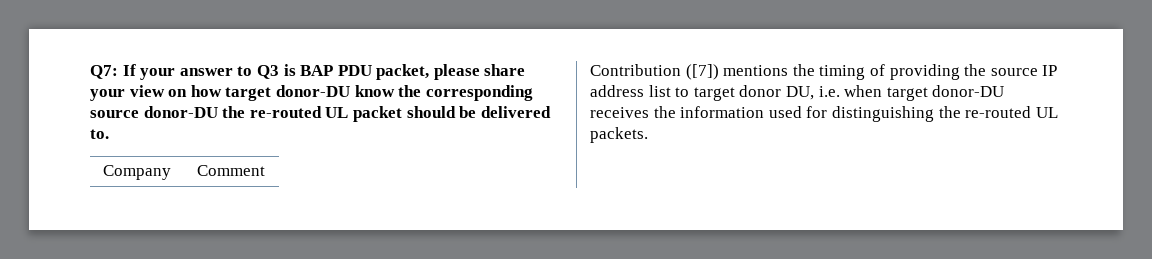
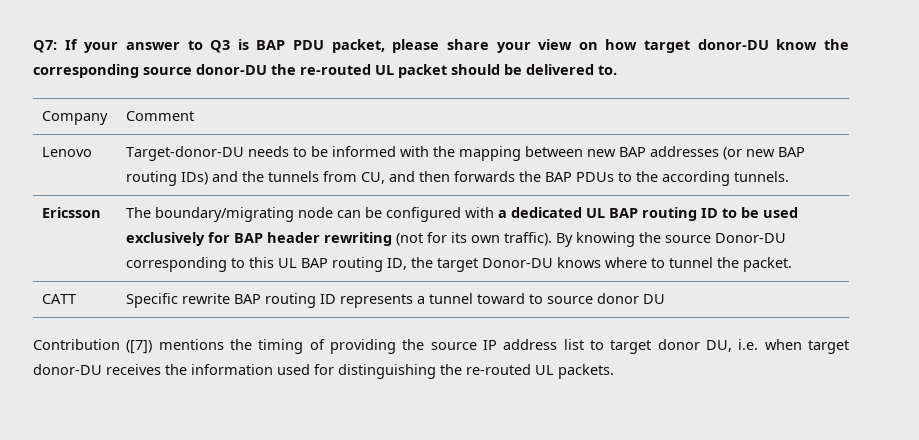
(265, 170) none -> [42,147,93,157] [126,146,806,161] [126,171,790,186] [42,207,102,218] [126,207,799,222] [126,232,787,247] [126,257,793,272] [42,294,77,304] [126,293,666,308] // Lenovo | Target-donor-DU needs to be informed with the mapping between new BAP addresses (or new BAP routing IDs) and the tunnels from CU, and then forwards the BAP PDUs to the according tunnels. // Ericsson | The boundary/migrating node can be configured with a dedicated UL BAP routing ID to be used exclusively for BAP header rewriting (not for its own traffic). By knowing the source Donor-DU corresponding to this UL BAP routing ID, the target Donor-DU knows where to tunnel the packet. // CATT | Specific rewrite BAP routing ID represents a tunnel toward to source donor DU

